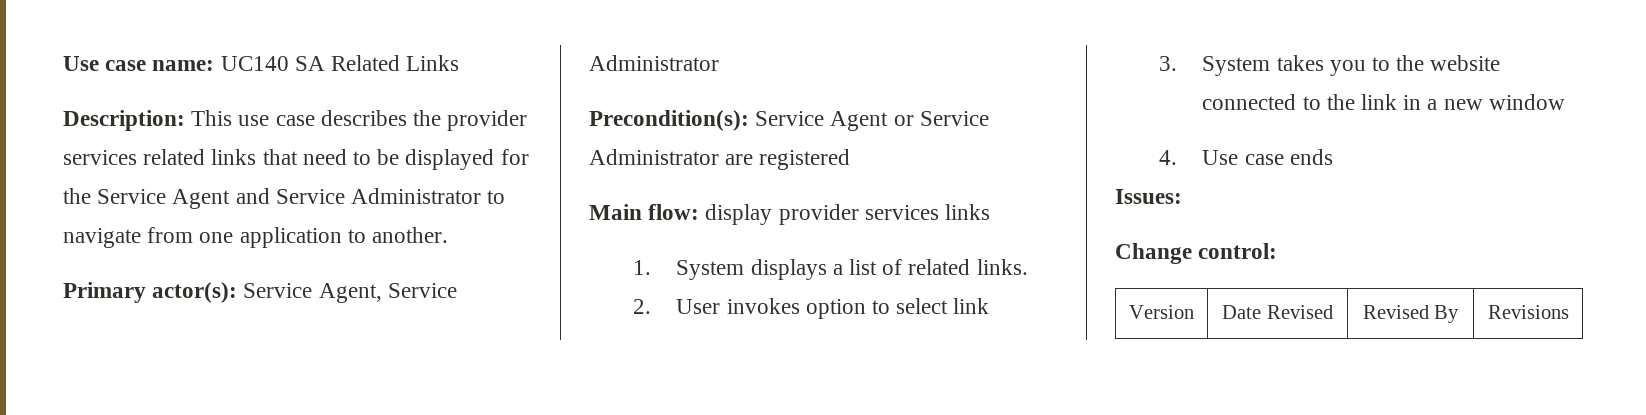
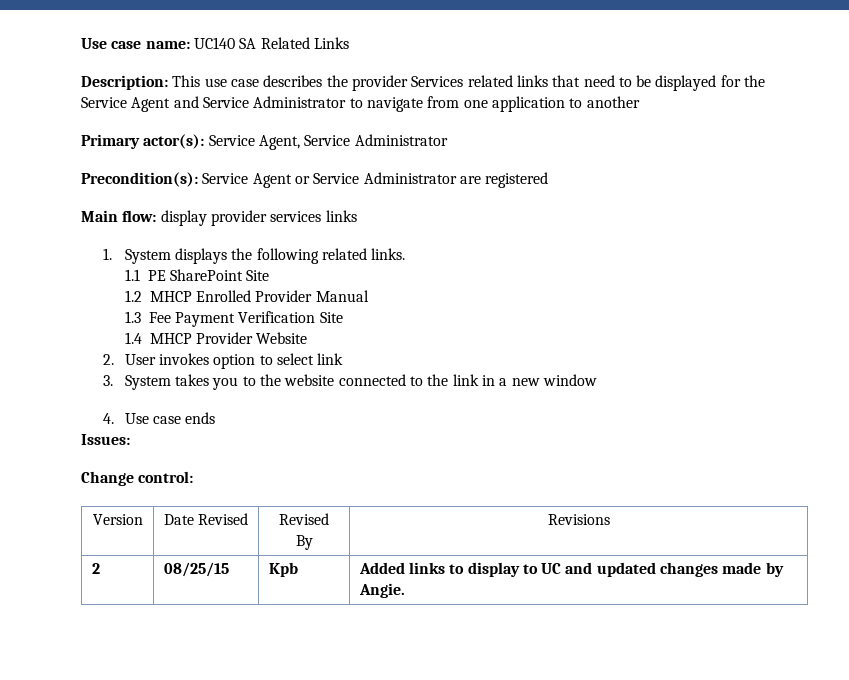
[63,150,137,165] services -> [411,76,464,87] Services
[372,227,449,243] another. -> [586,96,640,108] another
[832,259,903,275] a list of -> [231,248,319,264] the following
(1028, 267) none -> [124,269,270,281] [124,290,369,302] [124,311,343,327] [124,332,308,344] // 1.1 PE SharePoint Site // 1.2 MHCP Enrolled Provider Manual // 1.3 Fee Payment Verification Site // 1.4 MHCP Provider Website
(1569, 312) none -> [91,563,100,574] [163,562,229,577] [268,562,298,577] [358,562,784,577] [358,583,405,598] // 2 | 08/25/15 | Kpb | Added links to display to UC and updated changes made by Angie.

